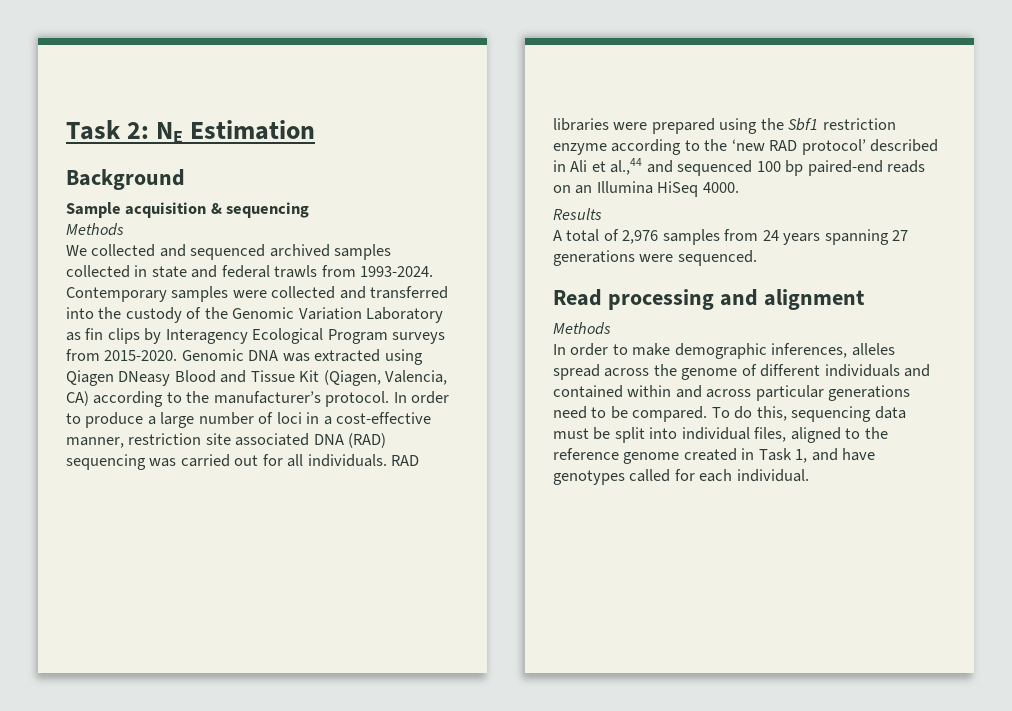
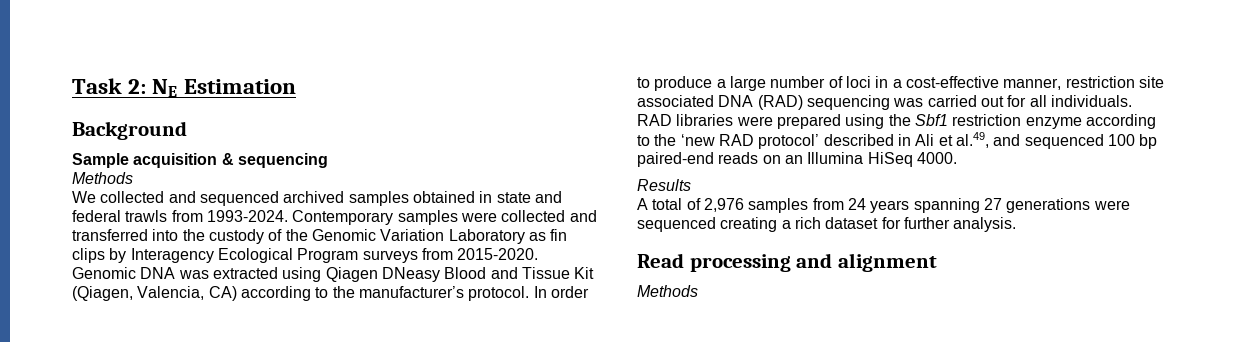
[66,265,130,278] collected -> [412,191,475,203] obtained
[610,158,643,175] al.,44 -> [955,132,989,148] al.49,
[677,250,757,266] sequenced. -> [637,217,1017,232] sequenced creating a rich dataset for further analysis.
[553,343,895,359] [553,364,931,380] [553,385,911,401] [553,406,906,422] [553,427,888,443] [553,448,876,464] [553,469,809,485] // In order to make demographic inferences, alleles spread across the genome of different individuals and contained within and across particular generations need to be compared. To do this, sequencing data must be split into individual files, aligned to the reference genome created in Task 1, and have genotypes called for each individual. -> (698, 291) none

